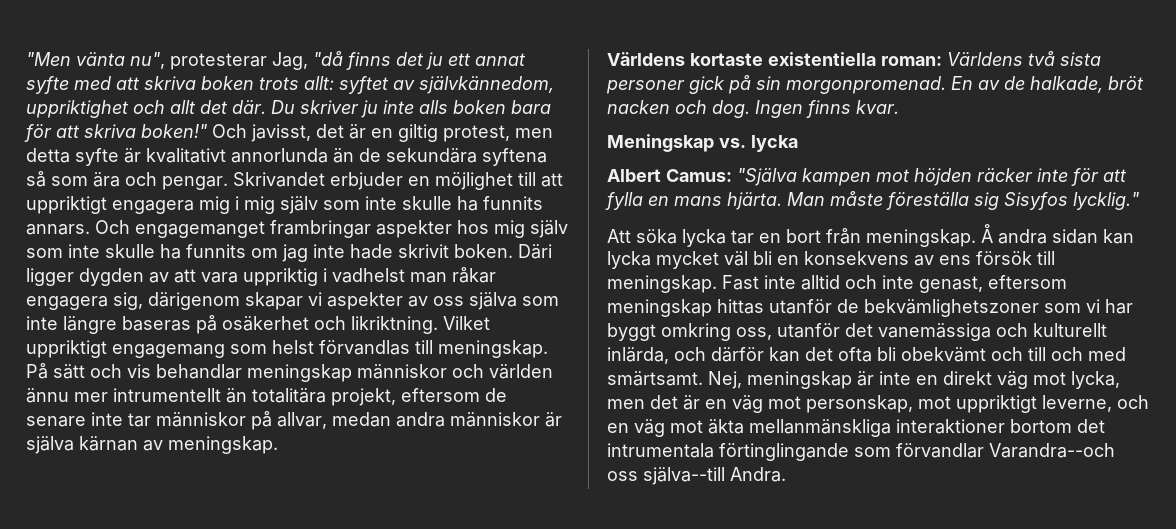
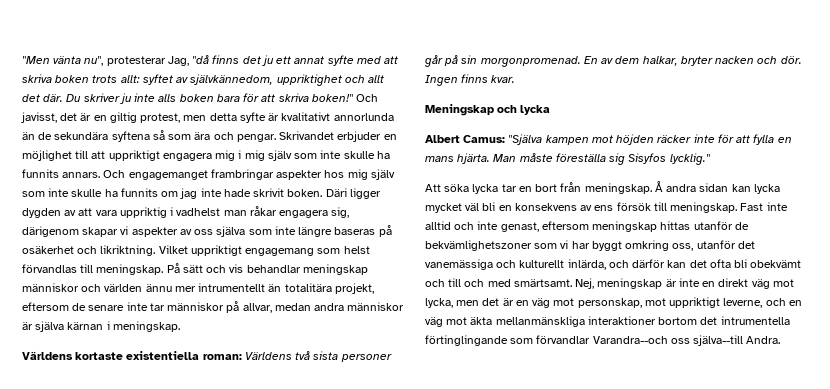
[143,440,163,451] av -> [106,321,110,330] i
[689,76,725,94] gick -> [424,55,443,67] går
[1004,76,1144,93] de halkade, bröt -> [615,56,713,66] dem halkar, bryter
[712,100,750,118] dog. -> [780,56,802,64] dör.
[719,138,746,148] vs. -> [497,105,518,113] och
[607,443,714,458] intrumentala -> [720,316,790,325] intrumentella

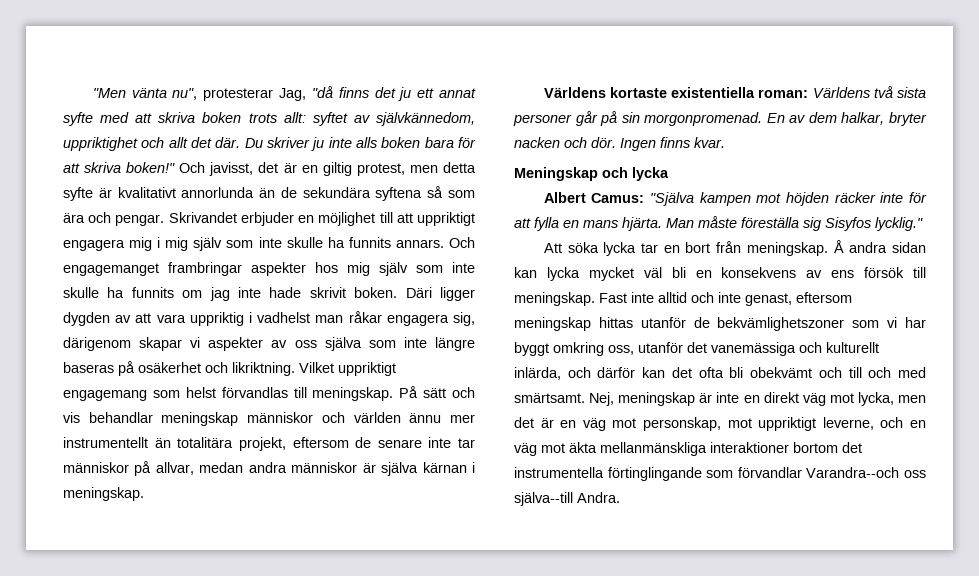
[198,283,266,292] intrumentellt -> [63,437,148,448] instrumentellt
[720,316,790,325] intrumentella -> [514,467,604,478] instrumentella

